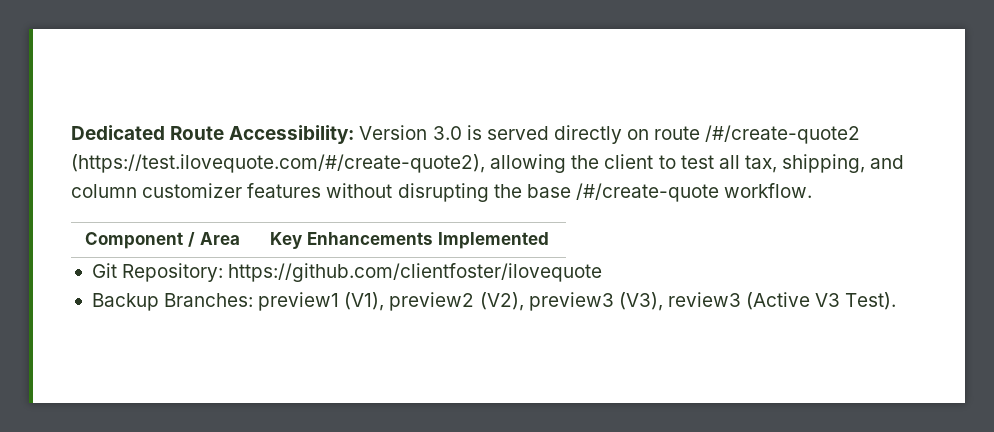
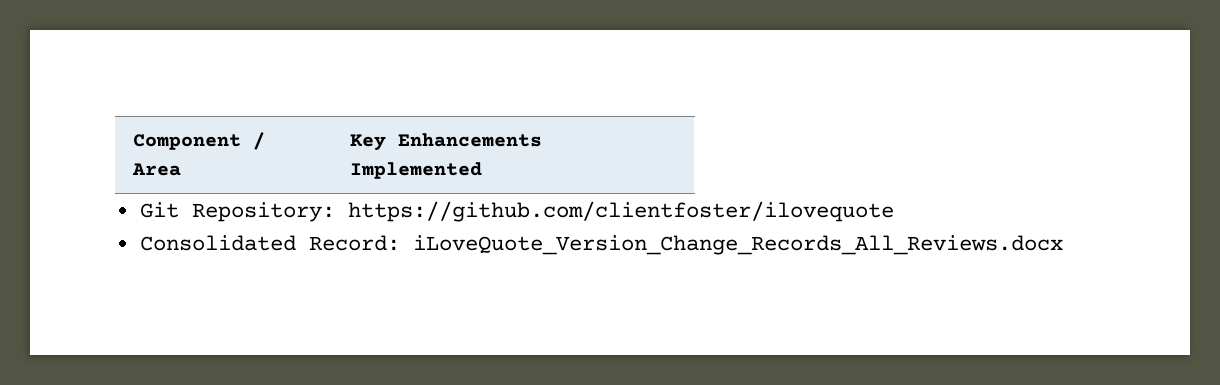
[71,125,861,144] [71,154,905,173] [71,183,813,202] Dedicated Route Accessibility: Version 3.0 is served directly on route /#/create-quote2 (https://test.ilovequote.com/#/create-quote2), allowing the client to test all tax, shipping, and column customizer features without disrupting the base /#/create-quote workflow. // -> (132, 142) none
[91,292,897,311] Backup Branches: preview1 (V1), preview2 (V2), preview3 (V3), review3 (Active V3 Test). -> [139,235,1063,255] Consolidated Record: iLoveQuote_Version_Change_Records_All_Reviews.docx

